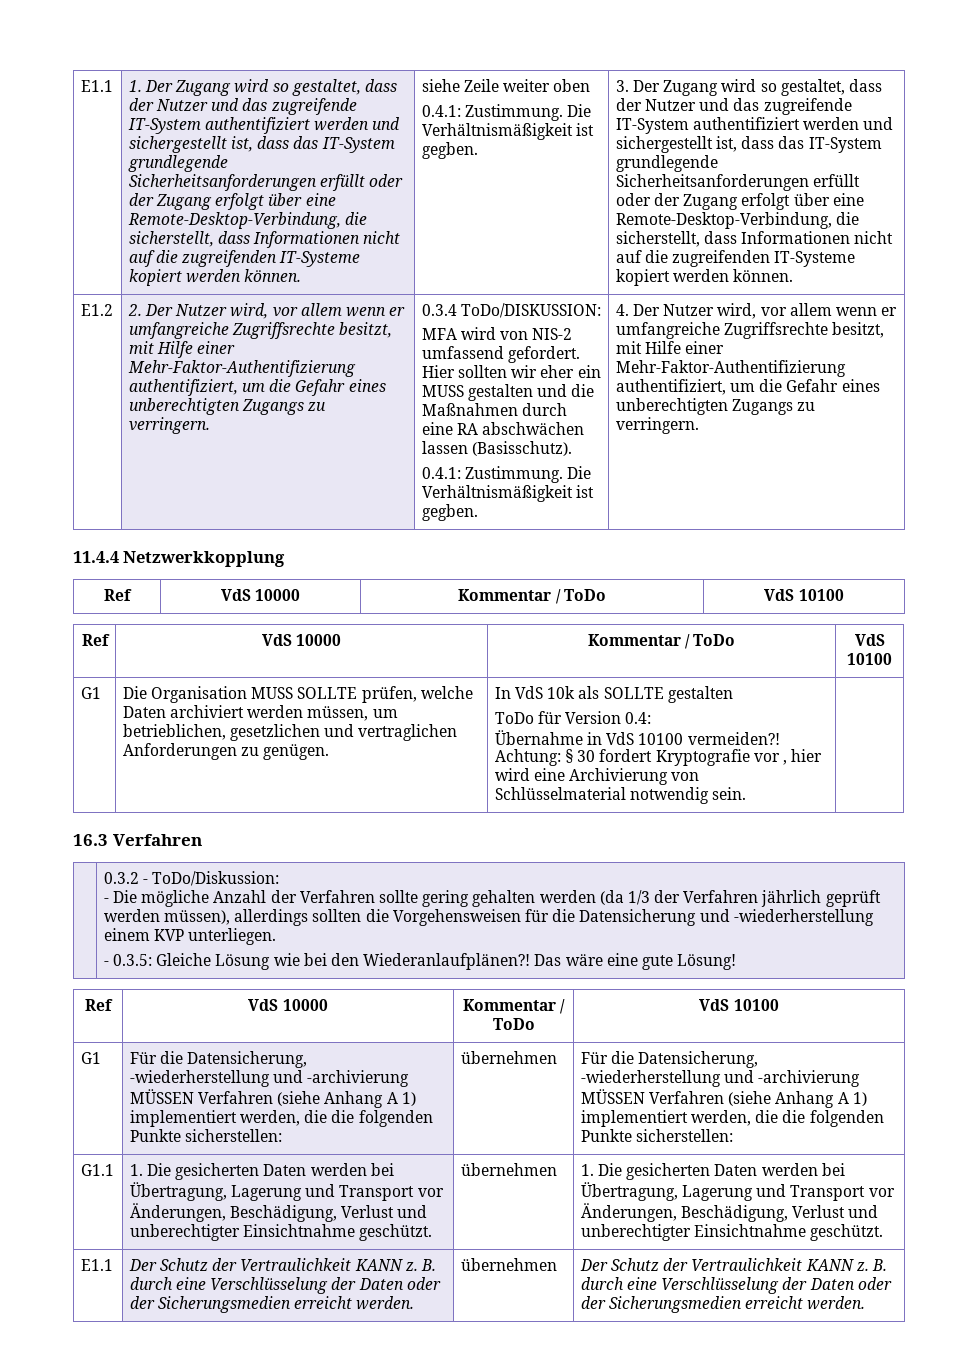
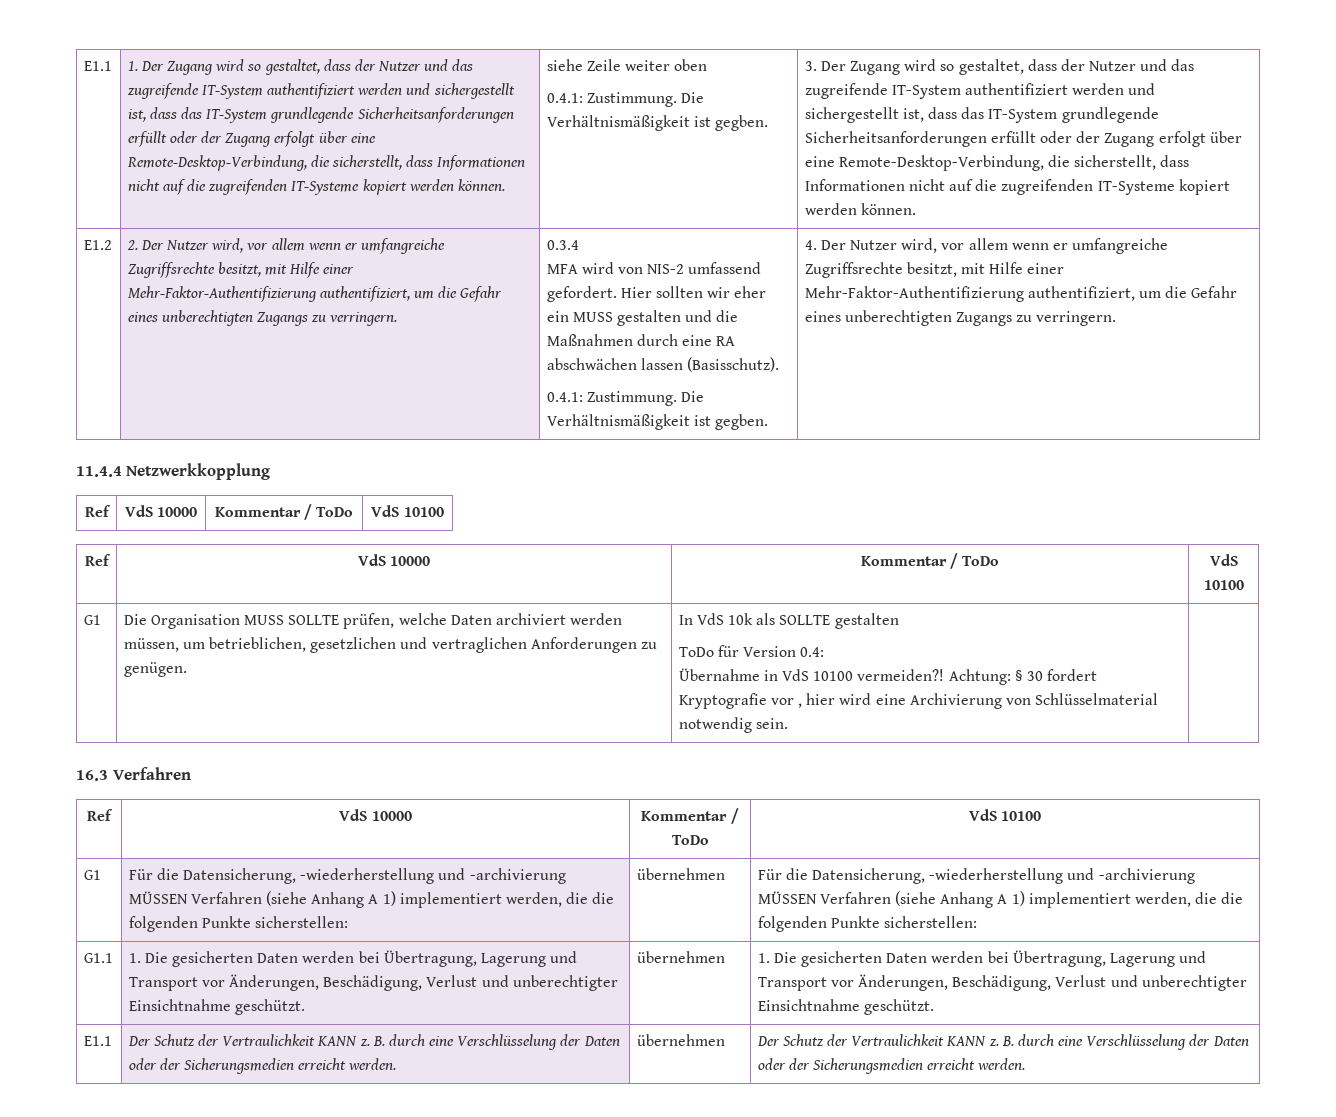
[461,303,602,318] ToDo/DISKUSSION: -> (579, 245) none
[103,871,280,886] [103,890,881,907] [103,909,874,926] [103,928,277,945] [103,953,737,970] // | 0.3.2 - ToDo/Diskussion: // - Die mögliche Anzahl der Verfahren sollte gering gehalten werden (da 1/3 der Verfahren jährlich geprüft werden müssen), allerdings sollten die Vorgehensweisen für die Datensicherung und -wiederherstellung einem KVP unterliegen. // - 0.3.5: Gleiche Lösung wie bei den Wiederanlaufplänen?! Das wäre eine gute Lösung! -> (191, 773) none

